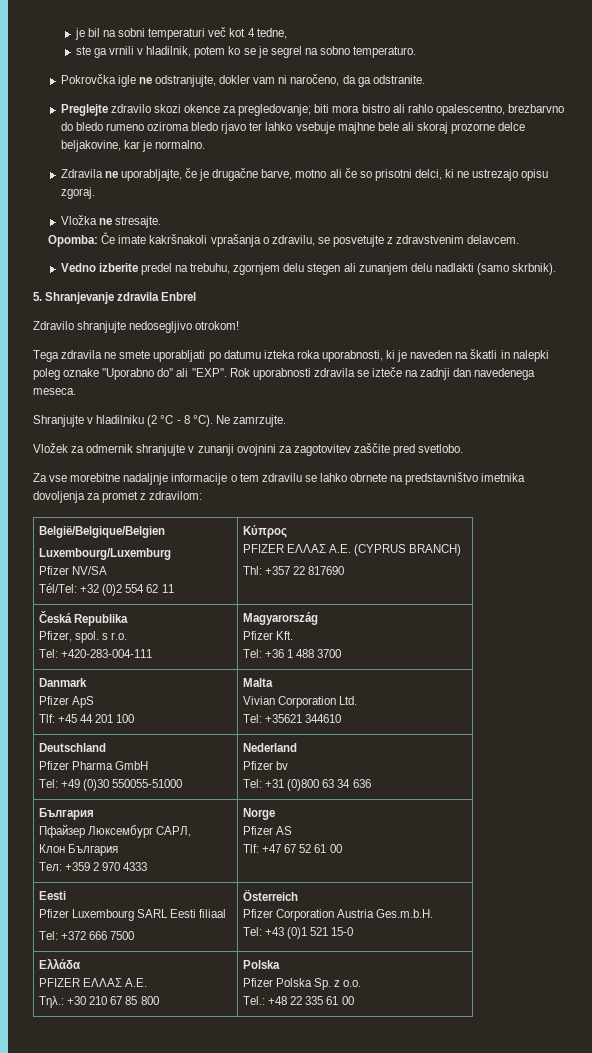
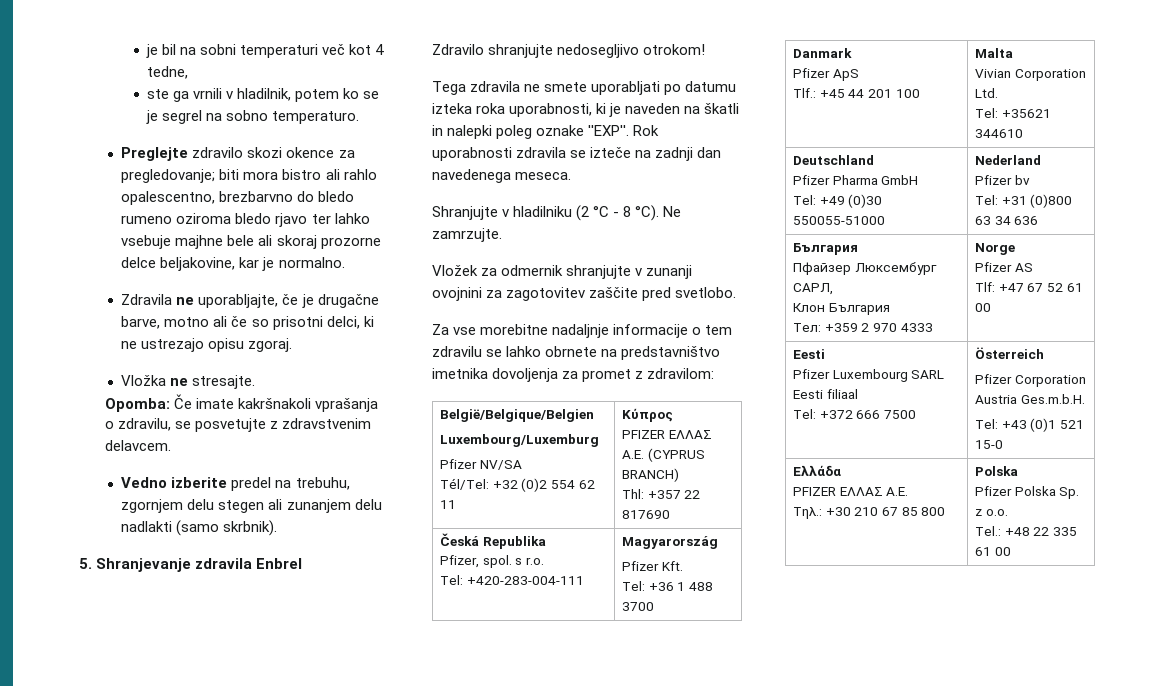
[60,74,425,87] // Pokrovčka igle ne odstranjujte, dokler vam ni naročeno, da ga odstranite. -> (360, 117) none
[102,368,189,380] ''Uporabno do'' ali -> (585, 130) none
[39,714,56,723] Tlf: -> [792,88,816,98] Tlf.:

